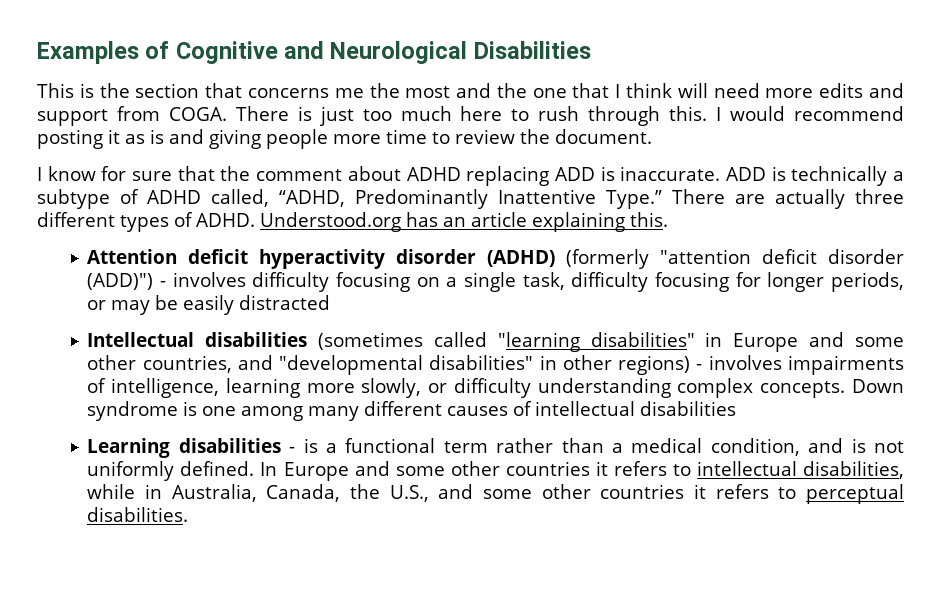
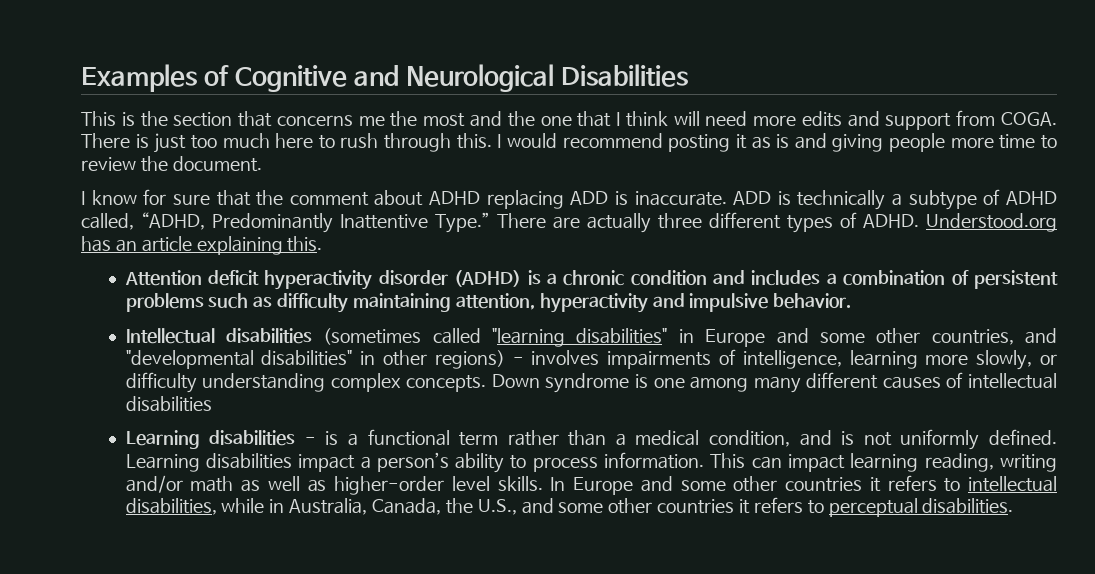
[566,249,904,269] [87,272,904,292] [87,295,331,315] (formerly "attention deficit disorder (ADD)") - involves difficulty focusing on a single task, difficulty focusing for longer periods, or may be easily distracted -> [527,270,1059,289] [125,293,852,313] is a chronic condition and includes a combination of persistent problems such as difficulty maintaining attention, hyperactivity and impulsive behavior.
(255, 468) none -> [125,452,1058,473] [125,475,543,495] Learning disabilities impact a person’s ability to process information. This can impact learning reading, writing and/or math as well as higher-order level skills.

